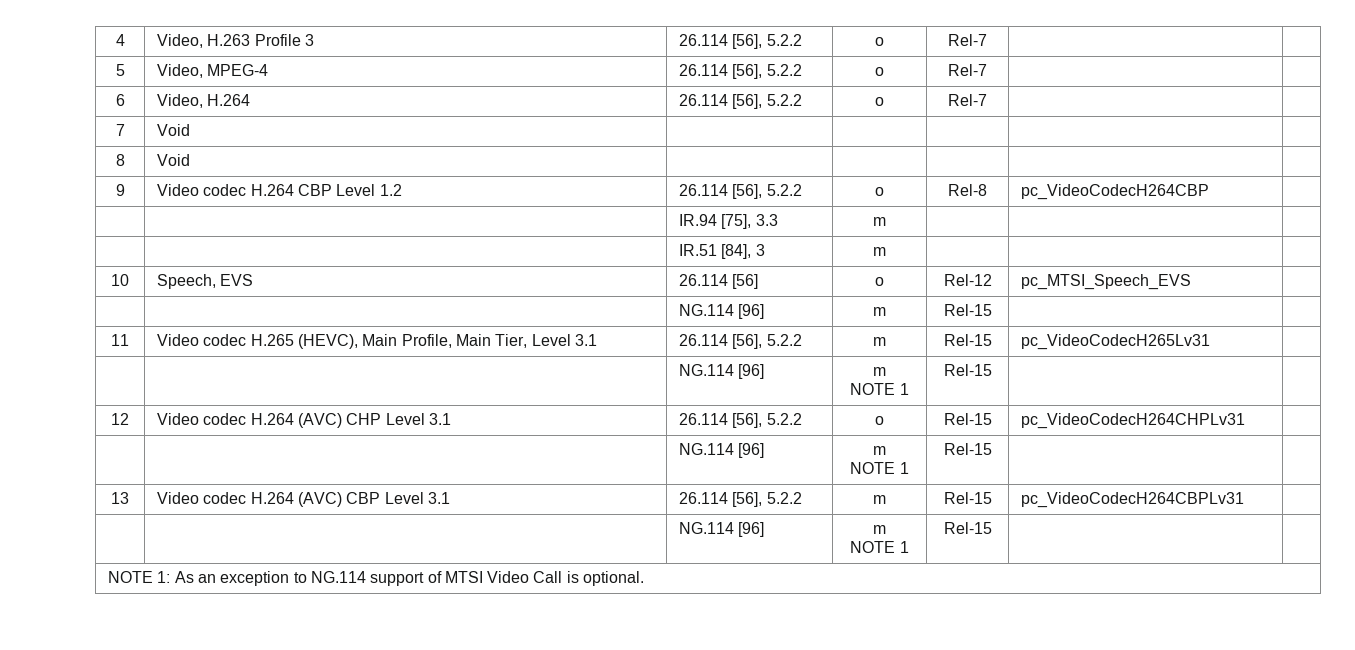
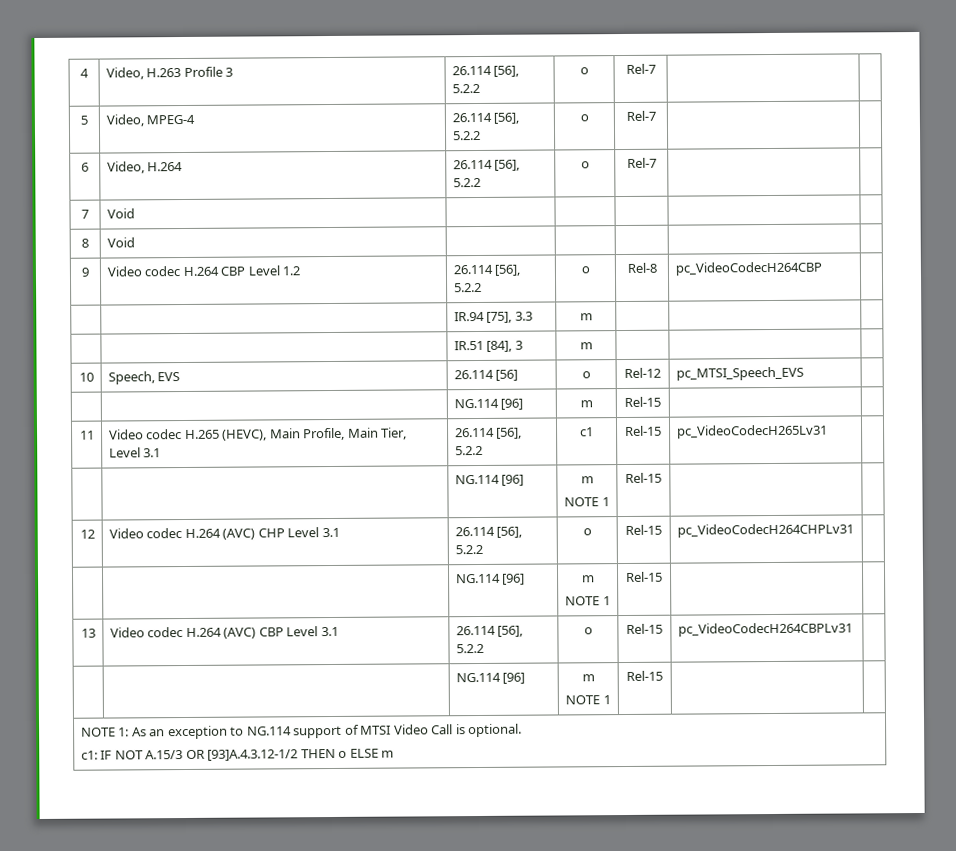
[873,337,886,346] m -> [580,427,594,437] c1
[873,495,886,504] m -> [583,627,593,635] o
(645, 578) none -> [80,748,395,761] // c1: IF NOT A.15/3 OR [93]A.4.3.12-1/2 THEN o ELSE m

